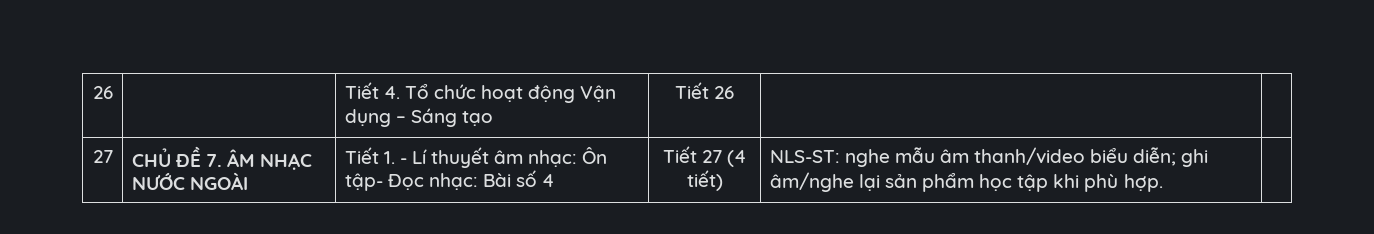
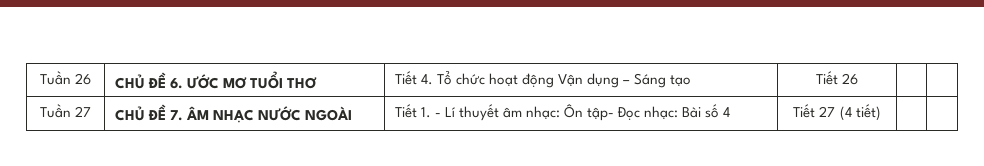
[92,86,113,99] 26 | -> [39,71,92,85] [114,71,317,89] Tuần 26 | CHỦ ĐỀ 6. ƯỚC MƠ TUỔI THƠ
(735, 92) none -> [39,104,71,118] Tuần
[769,147,1209,167] [769,172,1163,192] NLS-ST: nghe mẫu âm thanh/video biểu diễn; ghi âm/nghe lại sản phẩm học tập khi phù hợp. -> (881, 112) none

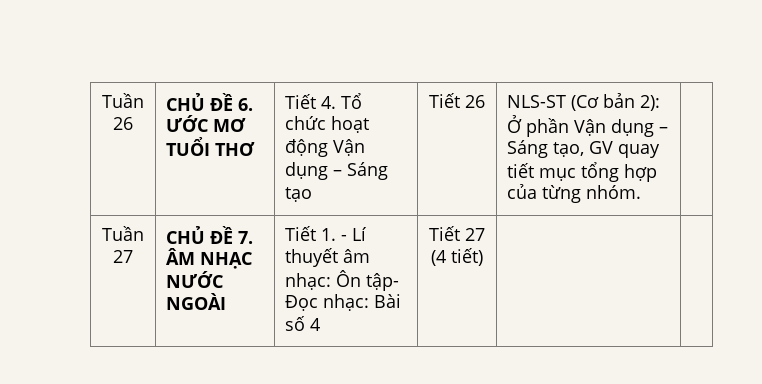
(859, 79) none -> [506,93,660,111] [506,115,668,137] [506,140,660,158] [506,162,657,182] [506,184,641,203] NLS-ST (Cơ bản 2): Ở phần Vận dụng – Sáng tạo, GV quay tiết mục tổng hợp của từng nhóm.

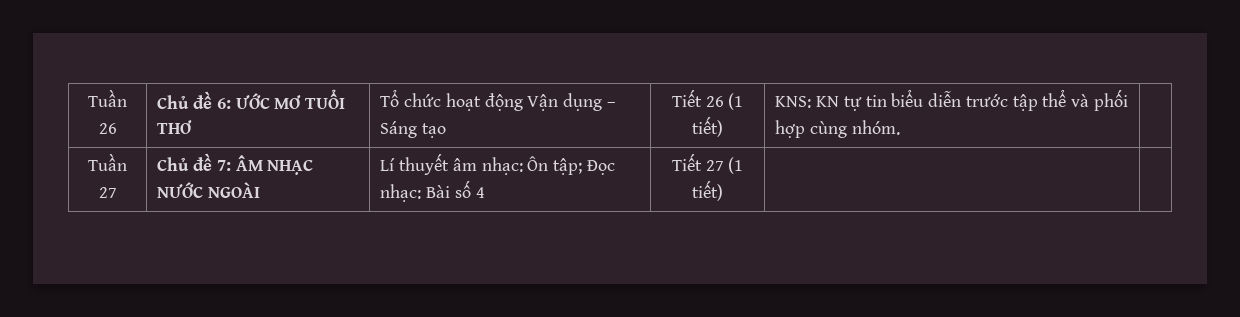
[165,93,253,111] CHỦ ĐỀ 6. -> [157,91,231,109] Chủ đề 6:
[284,94,336,109] Tiết 4. -> (193, 127) none
[506,93,660,111] [506,115,668,137] [506,140,660,158] [506,162,657,182] [506,184,581,203] | NLS-ST (Cơ bản 2): Ở phần Vận dụng – Sáng tạo, GV quay tiết mục tổng hợp của từng -> [728,93,744,110] [692,116,723,137] [775,89,1128,111] [775,120,848,138] (1 tiết) | KNS: KN tự tin biểu diễn trước tập thể và phối hợp cùng
[165,226,253,244] CHỦ ĐỀ 7. -> [157,153,231,171] Chủ đề 7:
[284,226,347,241] Tiết 1. - -> (261, 190) none
[365,273,399,291] tập- -> [553,158,583,175] tập;
[431,250,446,266] (4 -> [728,157,744,174] (1

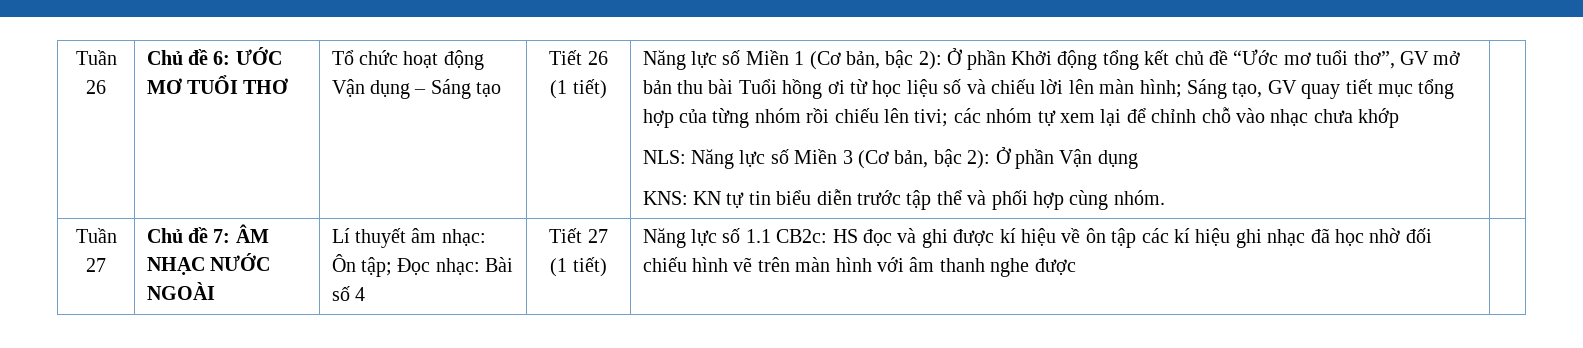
(723, 126) none -> [642,48,1461,70] [642,79,1455,99] [642,107,1400,128] [642,147,1138,169] Năng lực số Miền 1 (Cơ bản, bậc 2): Ở phần Khởi động tổng kết chủ đề “Ước mơ tuổi thơ”, GV mở bản thu bài Tuổi hồng ơi từ học liệu số và chiếu lời lên màn hình; Sáng tạo, GV quay tiết mục tổng hợp của từng nhóm rồi chiếu lên tivi; các nhóm tự xem lại để chỉnh chỗ vào nhạc chưa khớp // NLS: Năng lực số Miền 3 (Cơ bản, bậc 2): Ở phần Vận dụng //
(723, 190) none -> [642,228,1432,248] [642,257,1076,277] Năng lực số 1.1 CB2c: HS đọc và ghi được kí hiệu về ôn tập các kí hiệu ghi nhạc đã học nhờ đối chiếu hình vẽ trên màn hình với âm thanh nghe được

